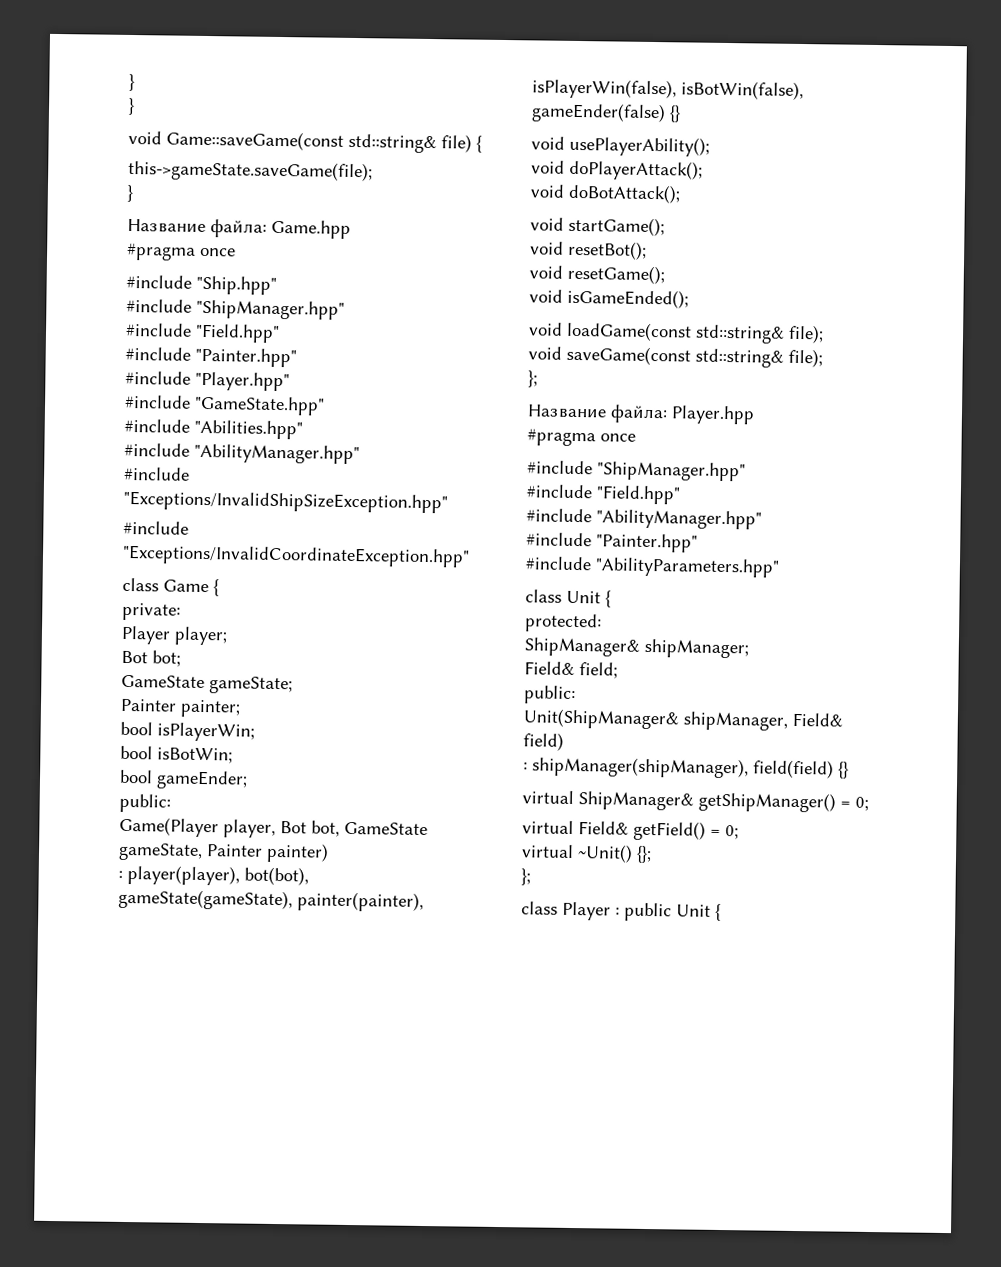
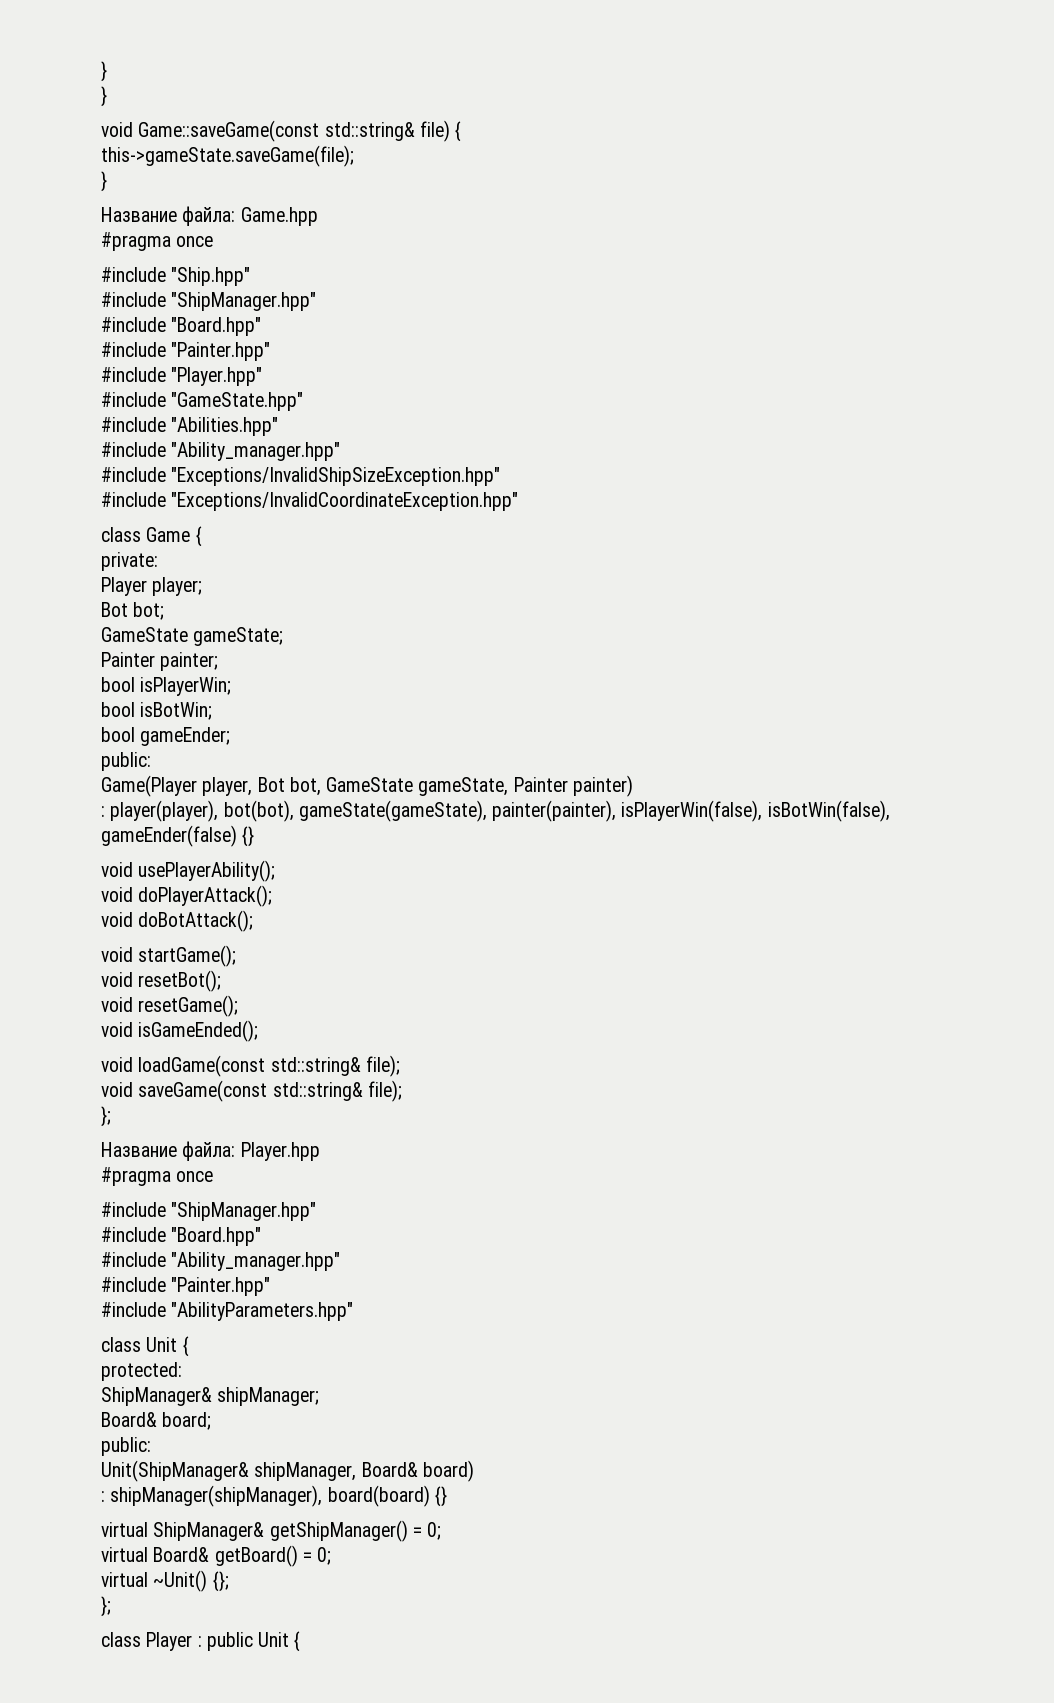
[195,323,280,343] "Field.hpp" -> [171,317,262,336] "Board.hpp"
[194,443,360,465] "AbilityManager.hpp" -> [171,442,341,461] "Ability_manager.hpp"
[596,485,680,505] [526,508,762,530] "Field.hpp" // #include "AbilityManager.hpp" -> [171,1227,262,1246] [101,1252,341,1271] "Board.hpp" // #include "Ability_manager.hpp"
[524,661,618,679] Field& field; -> [101,1412,212,1430] Board& board;
[792,712,843,727] [523,732,564,751] Field& field) -> [361,1460,474,1482] Board& board)
[753,759,834,779] field(field) -> [327,1485,430,1507] board(board)
[578,820,706,841] Field& getField() -> [153,1545,298,1567] Board& getBoard()

